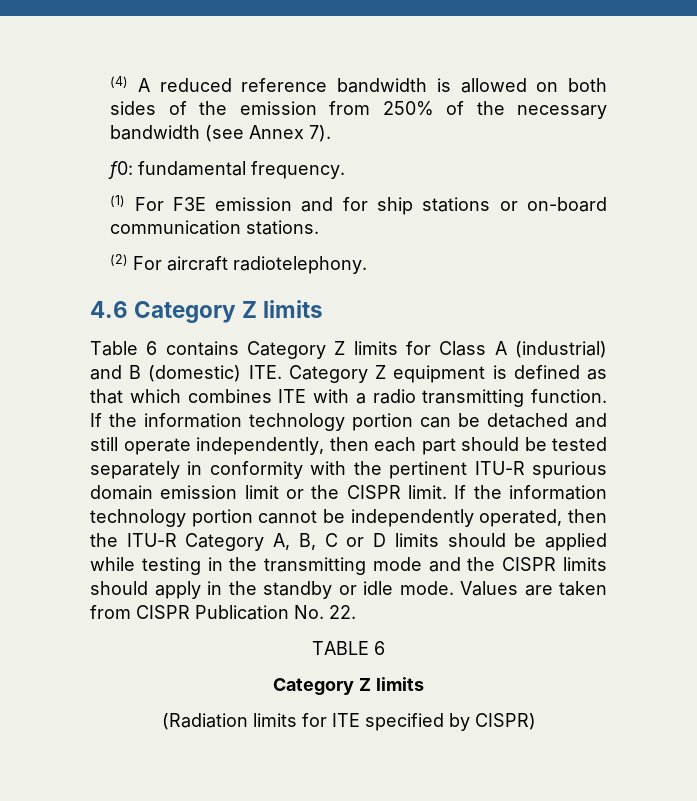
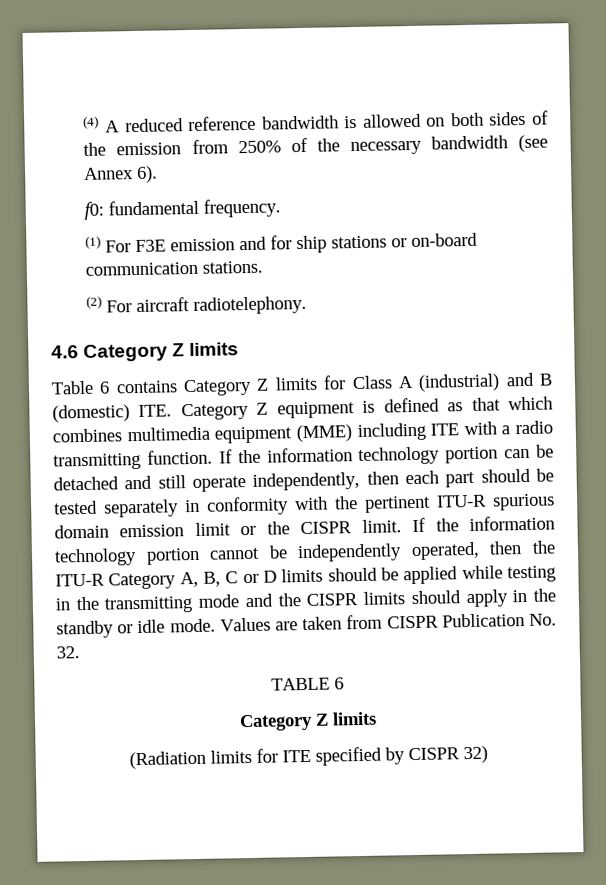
[309,125,332,142] 7). -> [136,165,159,183] 6).
(272, 396) none -> [126,422,426,444] multimedia equipment (MME) including
[329,605,356,619] 22. -> [56,646,80,659] 32.
[474,713,536,730] CISPR) -> [408,745,488,764] CISPR 32)

